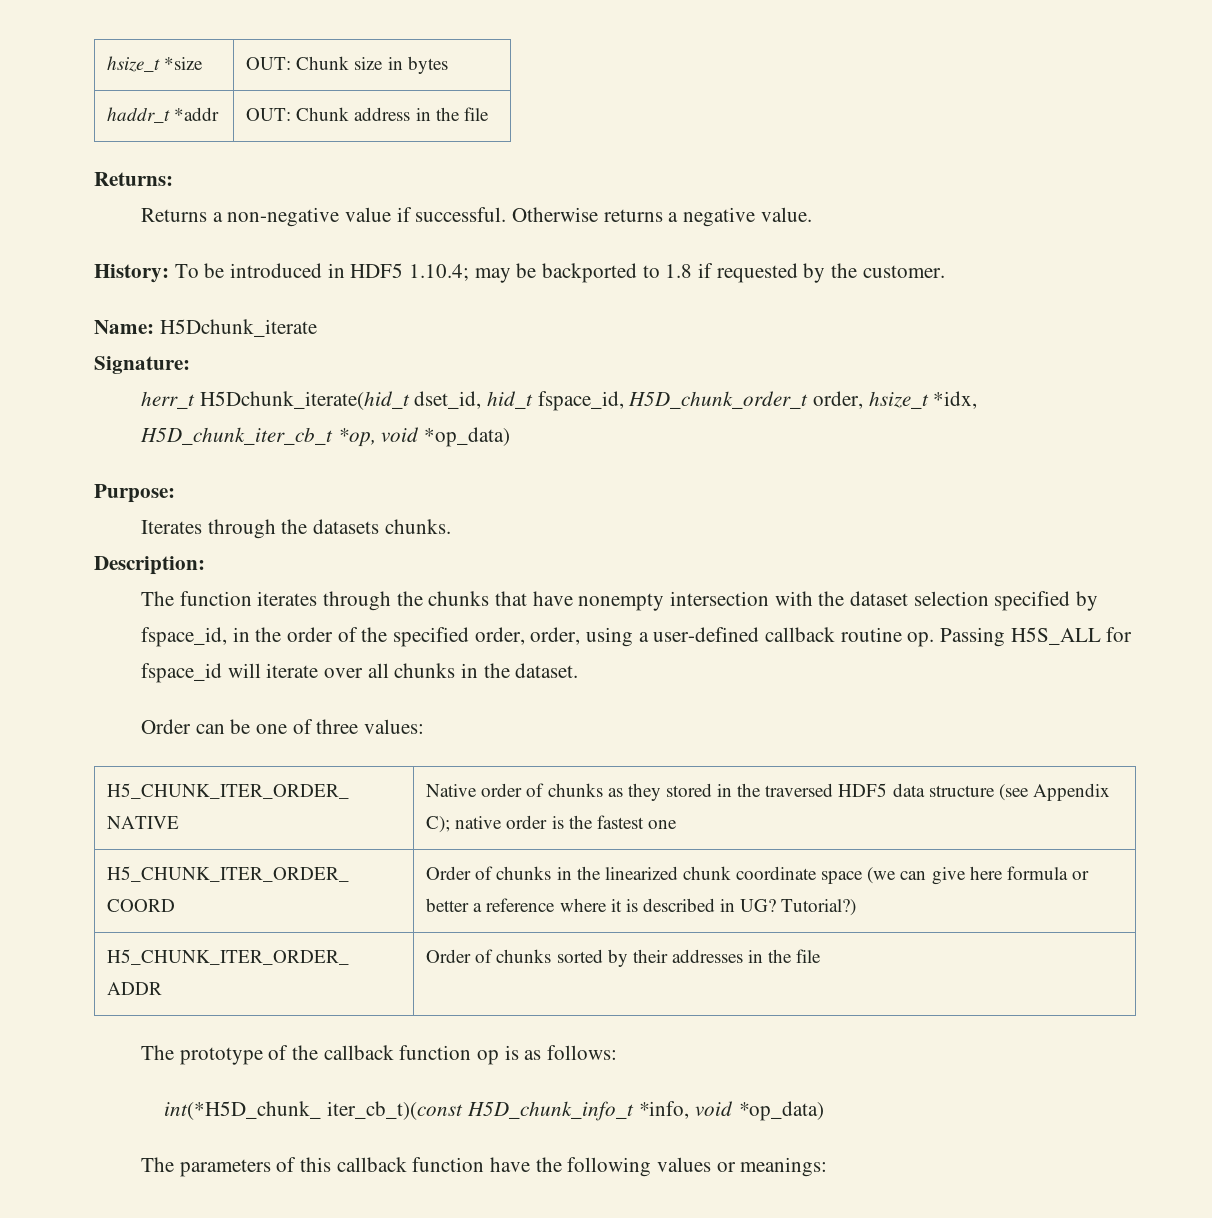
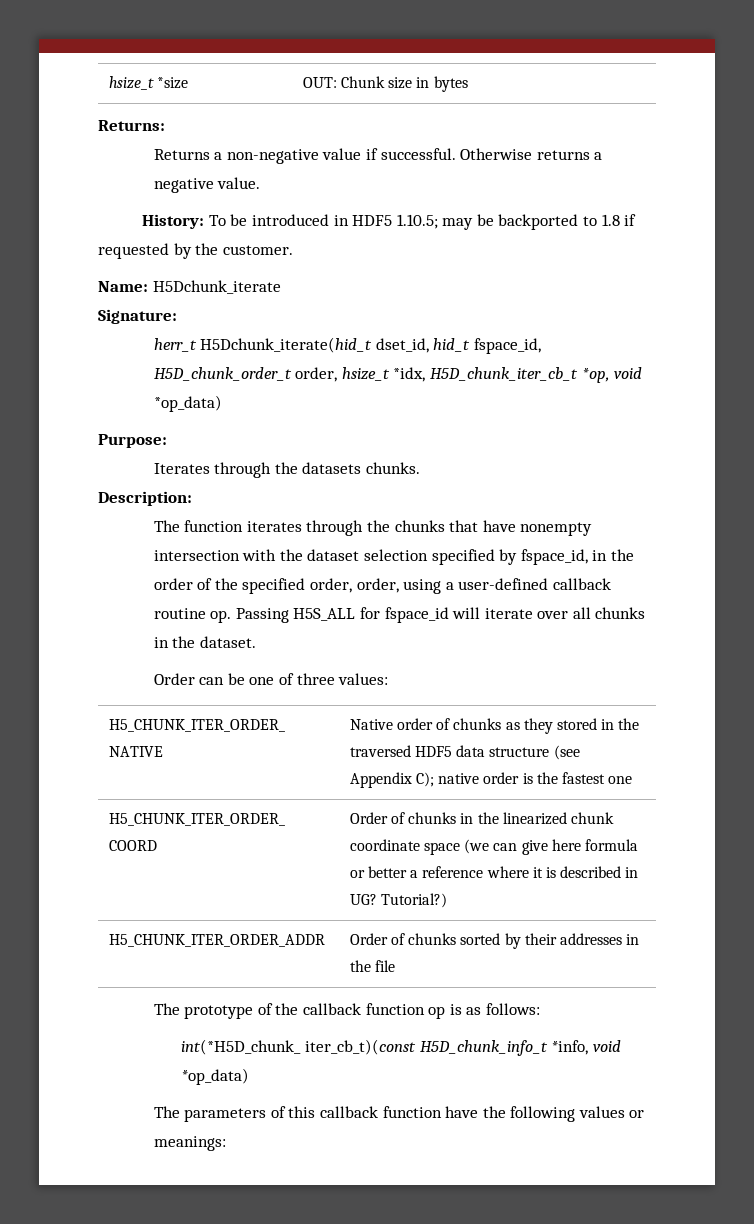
[107,107,220,123] [246,107,489,121] // haddr_t *addr | OUT: Chunk address in the file -> (468, 84) none
[409,264,470,281] 1.10.4; -> [396,214,438,229] 1.10.5;

